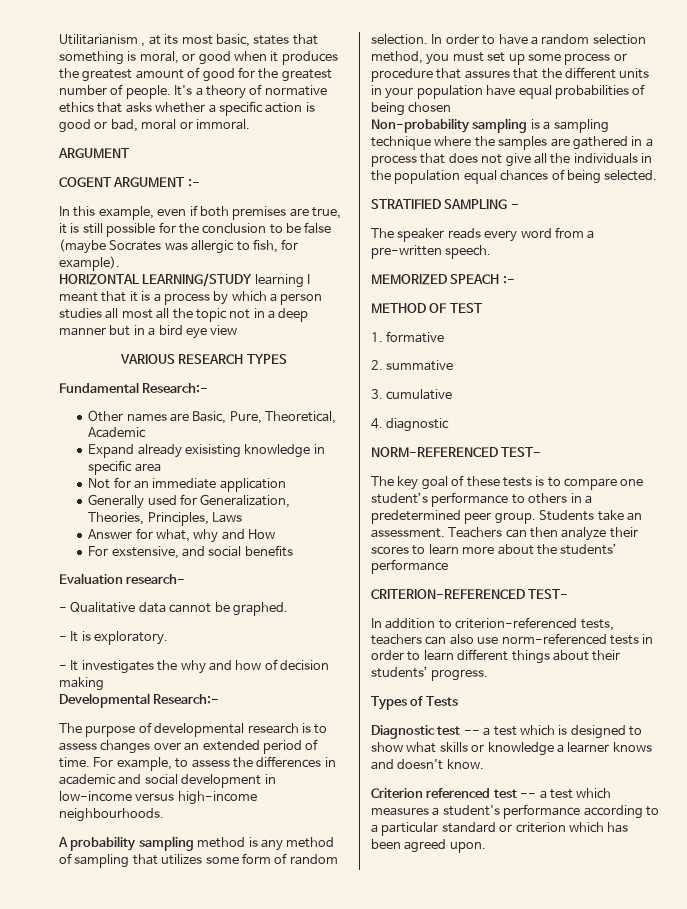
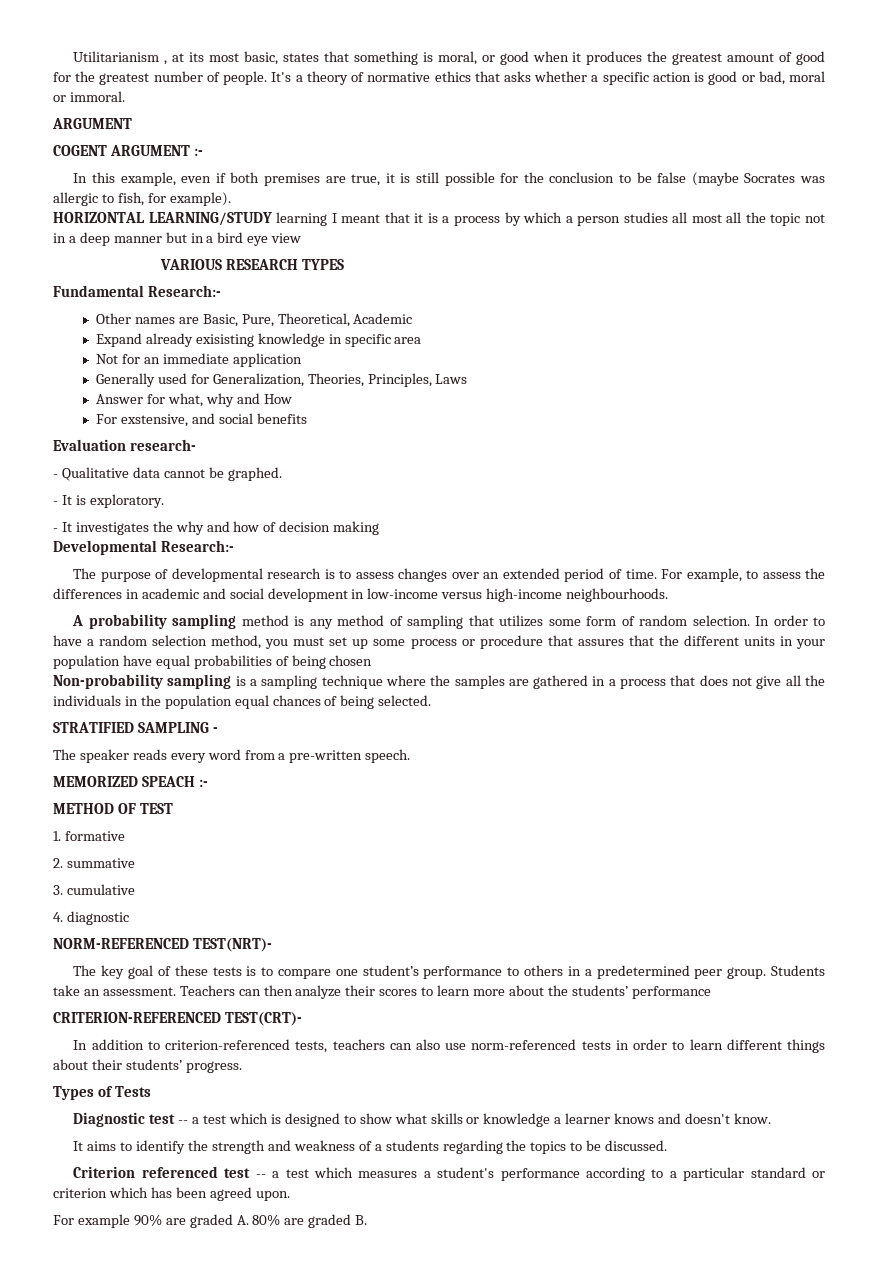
[501,447,542,457] TEST- -> [192,938,272,952] TEST(NRT)-
[528,589,569,599] TEST- -> [224,1012,302,1026] TEST(CRT)-
(484, 764) none -> [73,1140,668,1154] // It aims to identify the strength and weakness of a students regarding the topics to be discussed.
(486, 847) none -> [53,1214,368,1228] // For example 90% are graded A. 80% are graded B.

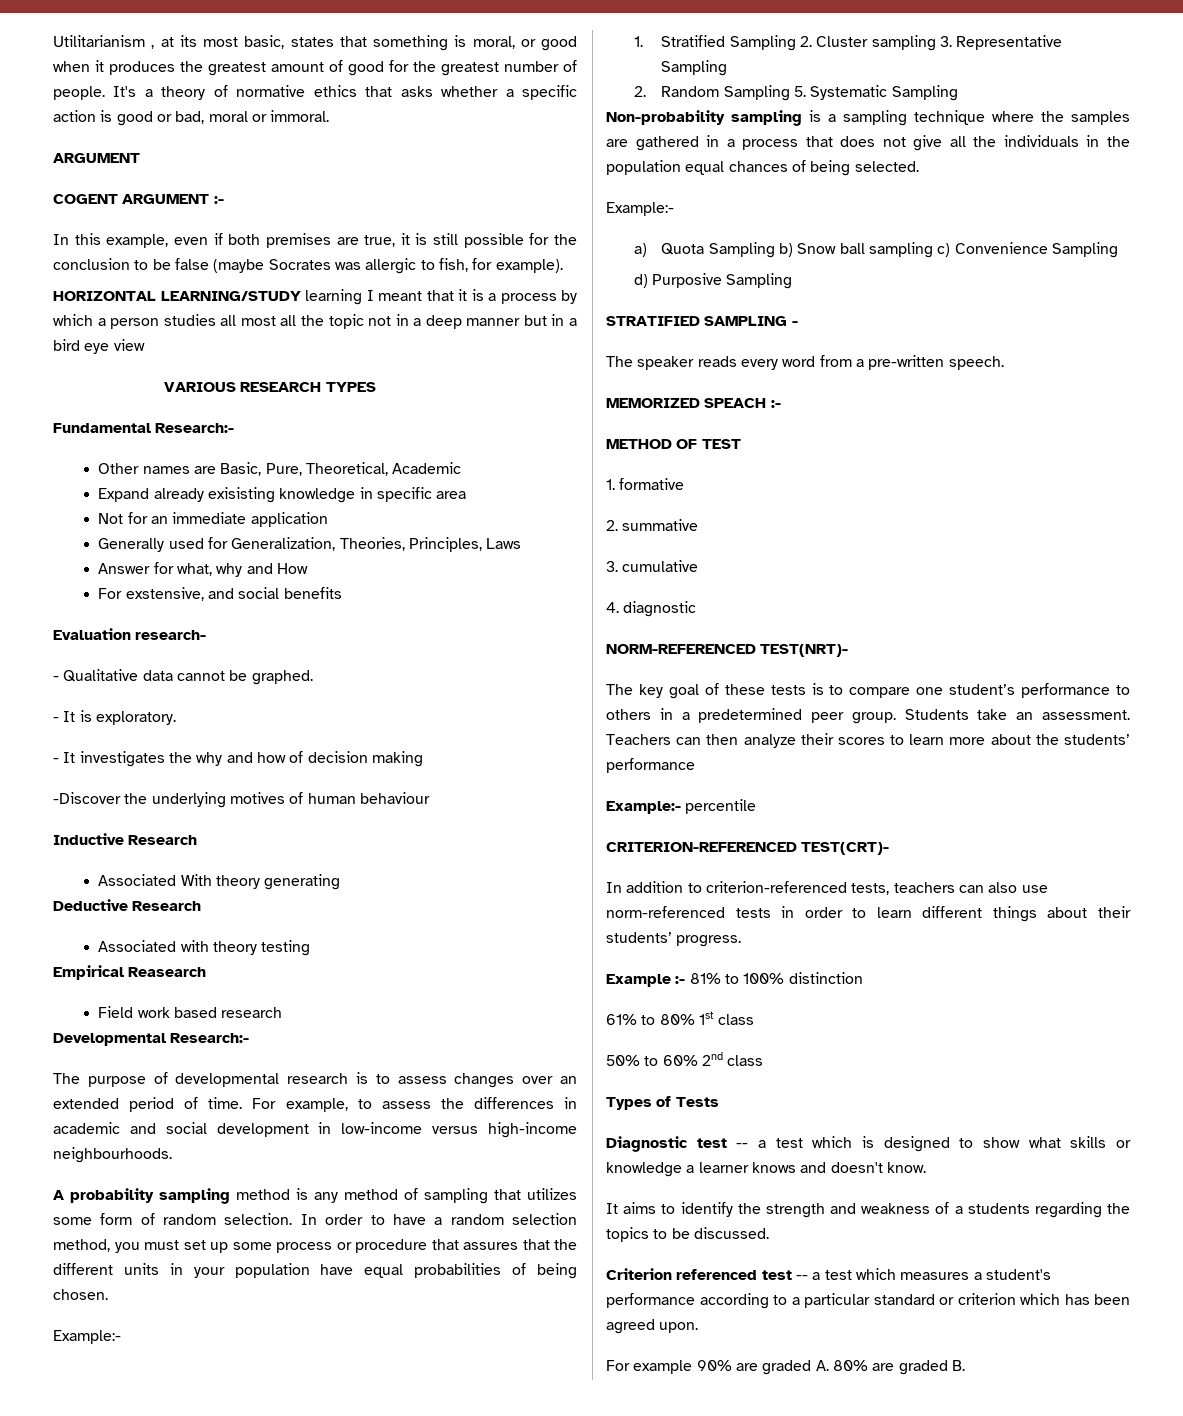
(380, 528) none -> [53,792,430,808] [53,833,198,845] [98,874,341,890] [53,899,202,911] [98,940,311,956] [53,965,207,980] [98,1006,283,1018] // -Discover the underlying motives of human behaviour // Inductive Research // Associated With theory generating // Deductive Research // Associated with theory testing // Empirical Reasearch // Field work based research
[329,655,373,666] chosen -> [53,1289,108,1300] [53,1330,121,1344] [633,35,1063,51] [661,60,728,76] [633,85,958,101] chosen. // Example:- // 1. Stratified Sampling 2. Cluster sampling 3. Representative Sampling // 2. Random Sampling 5. Systematic Sampling
(432, 700) none -> [606,202,674,216] [633,242,1119,258] [633,273,793,289] // Example:- // a) Quota Sampling b) Snow ball sampling c) Convenience Sampling // d) Purposive Sampling
(711, 992) none -> [606,799,757,814] // Example:- percentile
(242, 1067) none -> [606,972,863,987] [606,1011,755,1025] [606,1052,764,1066] // Example :- 81% to 100% distinction // 61% to 80% 1st class // 50% to 60% 2nd class

